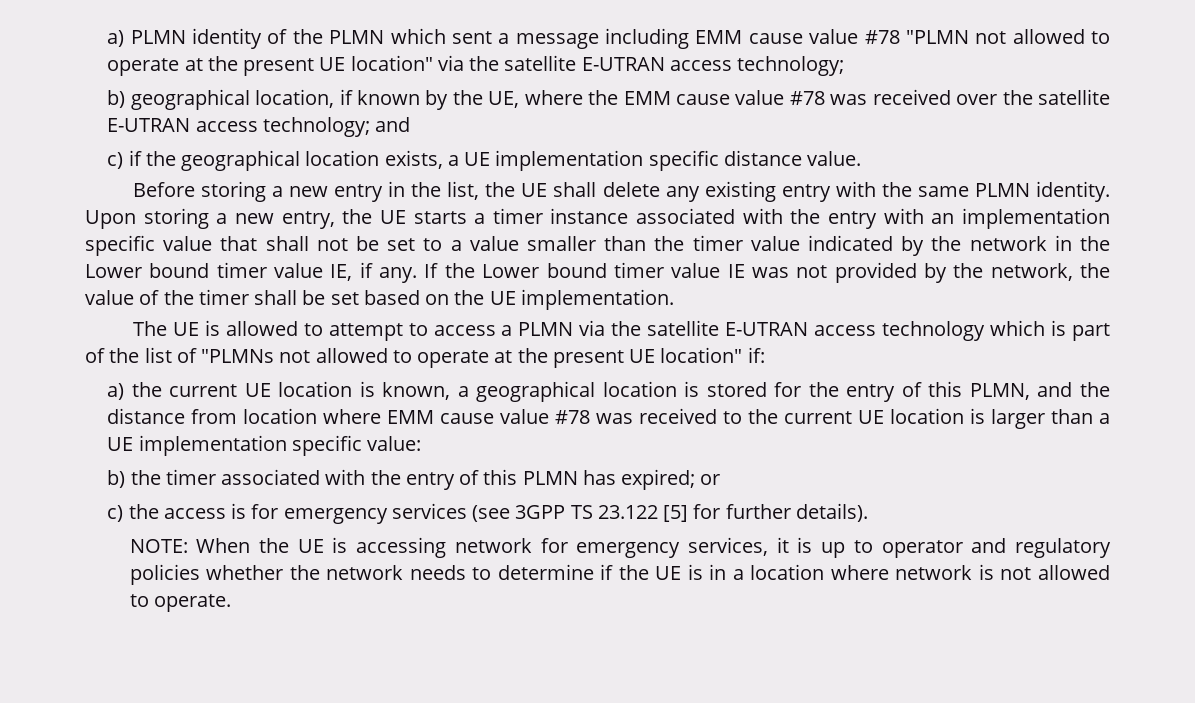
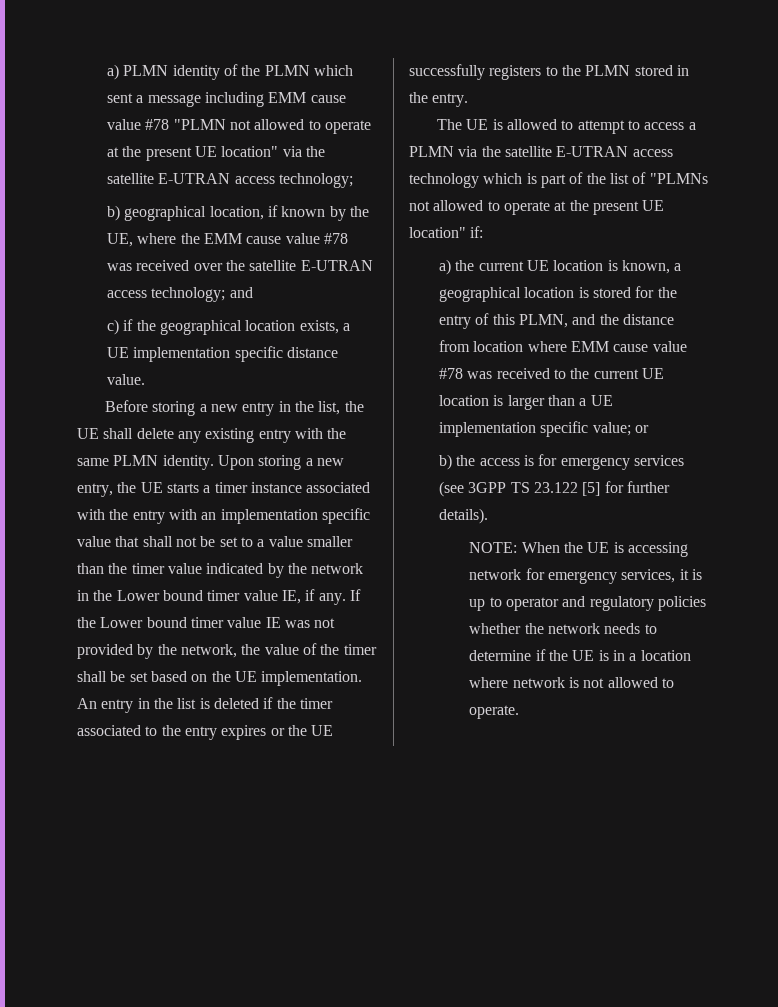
(674, 299) none -> [77,697,333,713] [77,725,334,740] [409,64,689,80] [409,92,469,107] An entry in the list is deleted if the timer associated to the entry expires or the UE successfully registers to the PLMN stored in the entry.
[367,436,422,451] value: -> [592,422,650,436] value; or
[165,469,721,490] [107,504,159,522] timer associated with the entry of this PLMN has expired; or // c) the -> (476, 460) none

